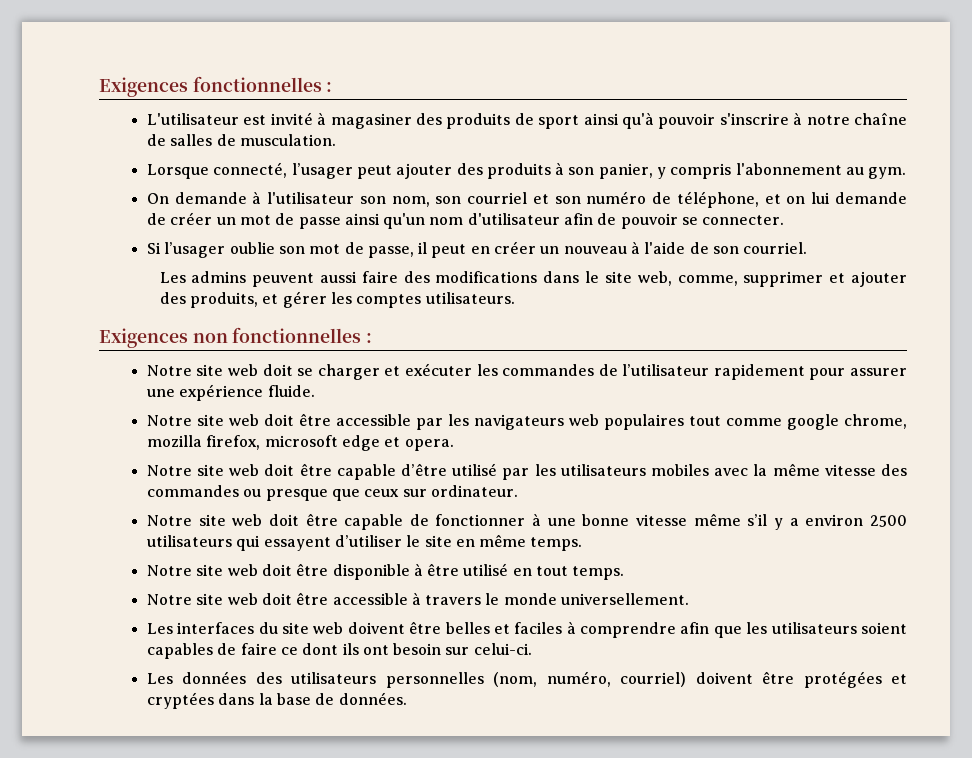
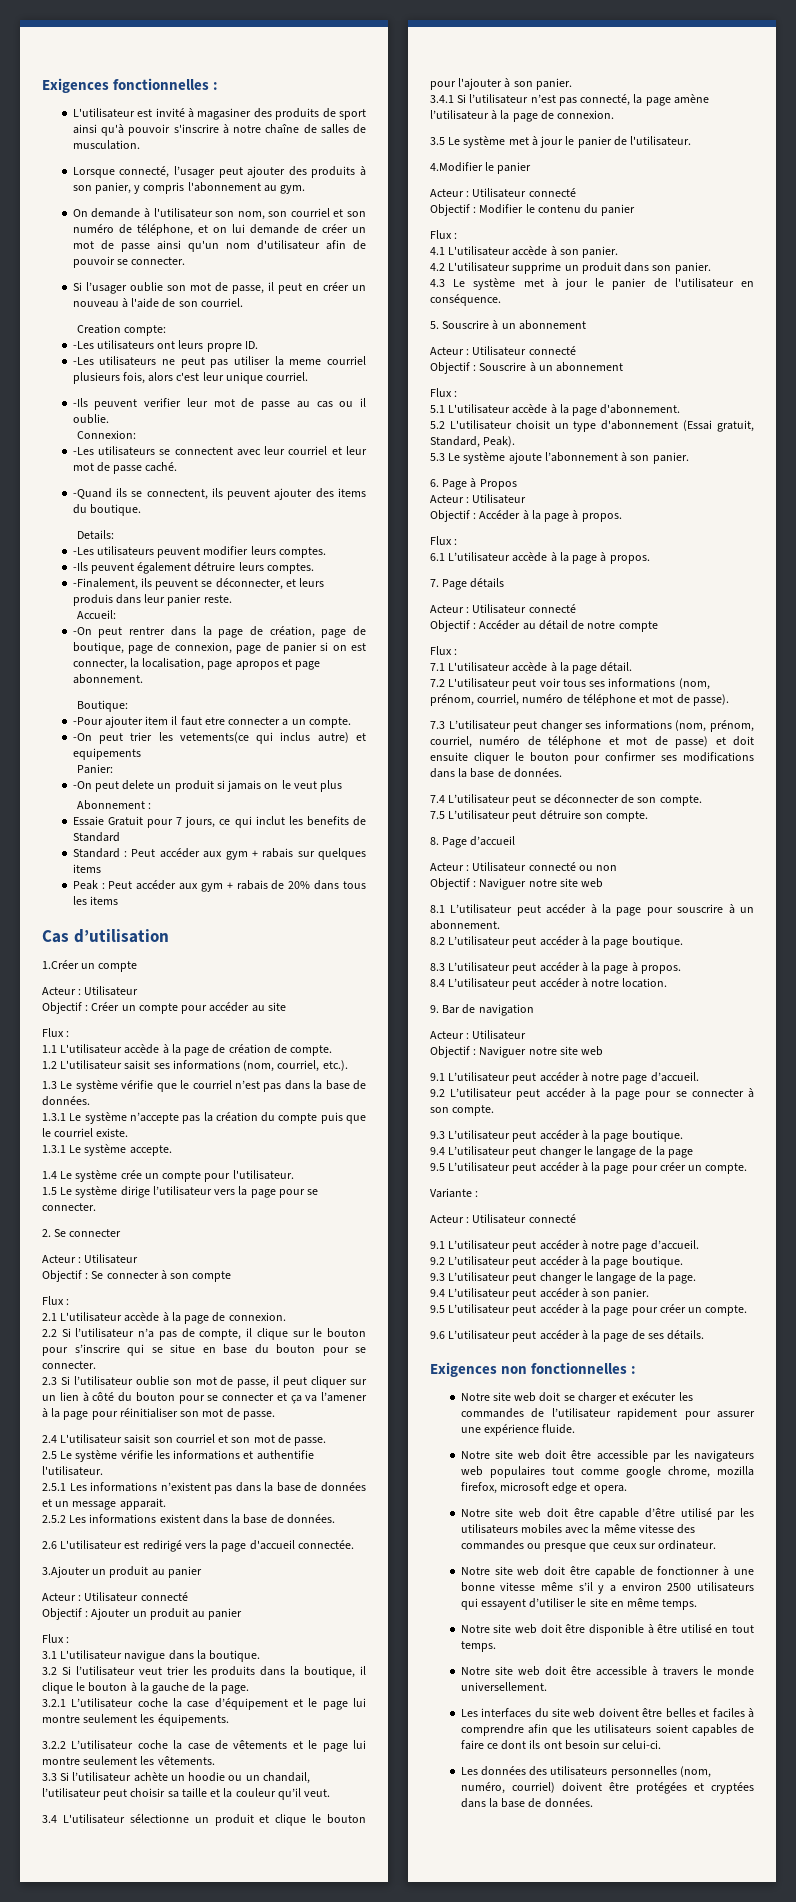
[159,271,907,287] [159,291,515,308] Les admins peuvent aussi faire des modifications dans le site web, comme, supprimer et ajouter des produits, et gérer les comptes utilisateurs. -> [77,324,167,336] [72,340,258,352] [72,356,367,368] [72,372,309,384] [72,398,366,410] [72,414,109,424] [77,430,137,439] [72,446,368,456] [72,462,178,474] [72,488,366,500] [72,504,142,516] [77,530,115,540] [72,546,326,558] [72,562,314,574] [72,578,325,590] [72,594,232,606] [77,610,117,619] [72,626,366,638] [72,642,366,654] [72,658,321,670] [72,674,143,684] [77,700,129,712] [72,716,351,728] [72,732,366,744] [72,748,141,760] [77,764,114,774] [72,780,343,792] [77,800,152,810] [72,816,366,828] [72,832,120,842] [72,848,366,860] [72,864,101,873] [72,880,367,892] [72,896,119,905] [42,929,169,943] [42,960,138,972] [42,986,139,996] [42,1002,286,1014] [42,1028,70,1037] [42,1044,333,1056] [42,1060,348,1072] [42,1080,367,1092] [42,1096,90,1106] [42,1112,366,1124] [42,1128,129,1137] [42,1144,172,1156] [42,1170,294,1182] [42,1186,319,1198] [42,1203,96,1211] [42,1229,122,1237] [42,1254,139,1264] [42,1270,232,1282] [42,1296,70,1305] [42,1312,286,1324] [42,1328,366,1340] [42,1344,366,1356] [42,1361,96,1369] [42,1376,367,1388] [42,1392,367,1404] [42,1408,275,1420] [42,1434,327,1446] [42,1450,314,1462] [42,1466,103,1476] [42,1482,366,1494] [42,1498,166,1510] [42,1514,335,1524] [42,1540,354,1552] [42,1566,202,1578] [42,1592,188,1602] [42,1608,243,1620] [42,1634,70,1643] [42,1650,261,1662] [42,1666,366,1678] [42,1682,249,1694] [42,1698,366,1710] [42,1714,229,1726] [42,1740,366,1752] [42,1756,215,1765] [42,1772,310,1784] [42,1788,331,1800] [42,1814,366,1826] [430,78,572,90] [430,94,709,106] [430,110,615,122] [430,136,692,148] [430,162,532,174] [430,188,576,198] [430,204,636,216] [430,230,458,239] [430,246,619,258] [430,262,711,274] [430,278,754,290] [430,294,501,306] [430,320,586,330] [430,346,576,356] [430,362,624,374] [430,388,458,397] [430,404,681,416] [430,420,754,432] [430,436,516,448] [430,452,689,464] [430,478,517,490] [430,494,527,504] [430,510,622,522] [430,536,458,545] [430,552,650,564] [430,578,505,590] [430,604,576,614] [430,620,658,632] [430,646,458,655] [430,662,633,674] [430,678,710,690] [430,694,729,706] [430,720,754,732] [430,736,754,748] [430,752,754,764] [430,768,562,778] [430,794,702,806] [430,810,649,822] [430,836,516,848] [430,862,618,872] [430,878,604,890] [430,904,754,916] [430,920,500,930] [430,936,683,948] [430,962,681,974] [430,978,668,990] [430,1004,534,1016] [430,1030,527,1040] [430,1046,604,1058] [430,1072,699,1084] [430,1088,754,1100] [430,1105,495,1116] [430,1130,683,1142] [430,1146,693,1158] [430,1162,748,1174] [430,1188,479,1198] [430,1214,576,1224] [430,1240,699,1252] [430,1256,683,1268] [430,1272,696,1284] [430,1288,650,1300] [430,1304,748,1316] [430,1330,705,1342] Creation compte: // -Les utilisateurs ont leurs propre ID. // -Les utilisateurs ne peut pas utiliser la meme courriel plusieurs fois, alors c'est leur unique courriel. // -Ils peuvent verifier leur mot de passe au cas ou il oublie. // Connexion: // -Les utilisateurs se connectent avec leur courriel et leur mot de passe caché. // -Quand ils se connectent, ils peuvent ajouter des items du boutique. // Details: // -Les utilisateurs peuvent modifier leurs comptes. // -Ils peuvent également détruire leurs comptes. // -Finalement, ils peuvent se déconnecter, et leurs produis dans leur panier reste. // Accueil: // -On peut rentrer dans la page de création, page de boutique, page de connexion, page de panier si on est connecter, la localisation, page apropos et page abonnement. // Boutique: // -Pour ajouter item il faut etre connecter a un compte. // -On peut trier les vetements(ce qui inclus autre) et equipements // Panier: // -On peut delete un produit si jamais on le veut plus // Abonnement : // Essaie Gratuit pour 7 jours, ce qui inclut les benefits de Standard // Standard : Peut accéder aux gym + rabais sur quelques items // Peak : Peut accéder aux gym + rabais de 20% dans tous les items // Cas d’utilisation // 1.Créer un compte // Acteur : Utilisateur // Objectif : Créer un compte pour accéder au site // Flux : // 1.1 L'utilisateur accède à la page de création de compte. // 1.2 L'utilisateur saisit ses informations (nom, courriel, etc.). // 1.3 Le système vérifie que le courriel n’est pas dans la base de données. // 1.3.1 Le système n’accepte pas la création du compte puis que le courriel existe. // 1.3.1 Le système accepte. // 1.4 Le système crée un compte pour l'utilisateur. // 1.5 Le système dirige l’utilisateur vers la page pour se connecter. // 2. Se connecter // Acteur : Utilisateur // Objectif : Se connecter à son compte // Flux : // 2.1 L'utilisateur accède à la page de connexion. // 2.2 Si l’utilisateur n’a pas de compte, il clique sur le bouton pour s’inscrire qui se situe en base du bouton pour se connecter. // 2.3 Si l’utilisateur oublie son mot de passe, il peut cliquer sur un lien à côté du bouton pour se connecter et ça va l’amener à la page pour réinitialiser son mot de passe. // 2.4 L'utilisateur saisit son courriel et son mot de passe. // 2.5 Le système vérifie les informations et authentifie l'utilisateur. // 2.5.1 Les informations n’existent pas dans la base de données et un message apparait. // 2.5.2 Les informations existent dans la base de données. // 2.6 L'utilisateur est redirigé vers la page d'accueil connectée. // 3.Ajouter un produit au panier // Acteur : Utilisateur connecté // Objectif : Ajouter un produit au panier // Flux : // 3.1 L'utilisateur navigue dans la boutique. // 3.2 Si l’utilisateur veut trier les produits dans la boutique, il clique le bouton à la gauche de la page. // 3.2.1 L’utilisateur coche la case d’équipement et le page lui montre seulement les équipements. // 3.2.2 L’utilisateur coche la case de vêtements et le page lui montre seulement les vêtements. // 3.3 Si l’utilisateur achète un hoodie ou un chandail, l’utilisateur peut choisir sa taille et la couleur qu’il veut. // 3.4 L'utilisateur sélectionne un produit et clique le bouton pour l'ajouter à son panier. // 3.4.1 Si l’utilisateur n’est pas connecté, la page amène l’utilisateur à la page de connexion. // 3.5 Le système met à jour le panier de l'utilisateur. // 4.Modifier le panier // Acteur : Utilisateur connecté // Objectif : Modifier le contenu du panier // Flux : // 4.1 L'utilisateur accède à son panier. // 4.2 L'utilisateur supprime un produit dans son panier. // 4.3 Le système met à jour le panier de l'utilisateur en conséquence. // 5. Souscrire à un abonnement // Acteur : Utilisateur connecté // Objectif : Souscrire à un abonnement // Flux : // 5.1 L'utilisateur accède à la page d'abonnement. // 5.2 L'utilisateur choisit un type d'abonnement (Essai gratuit, Standard, Peak). // 5.3 Le système ajoute l’abonnement à son panier. // 6. Page à Propos // Acteur : Utilisateur // Objectif : Accéder à la page à propos. // Flux : // 6.1 L’utilisateur accède à la page à propos. // 7. Page détails // Acteur : Utilisateur connecté // Objectif : Accéder au détail de notre compte // Flux : // 7.1 L'utilisateur accède à la page détail. // 7.2 L'utilisateur peut voir tous ses informations (nom, prénom, courriel, numéro de téléphone et mot de passe). // 7.3 L’utilisateur peut changer ses informations (nom, prénom, courriel, numéro de téléphone et mot de passe) et doit ensuite cliquer le bouton pour confirmer ses modifications dans la base de données. // 7.4 L’utilisateur peut se déconnecter de son compte. // 7.5 L’utilisateur peut détruire son compte. // 8. Page d’accueil // Acteur : Utilisateur connecté ou non // Objectif : Naviguer notre site web // 8.1 L’utilisateur peut accéder à la page pour souscrire à un abonnement. // 8.2 L’utilisateur peut accéder à la page boutique. // 8.3 L’utilisateur peut accéder à la page à propos. // 8.4 L’utilisateur peut accéder à notre location. // 9. Bar de navigation // Acteur : Utilisateur // Objectif : Naviguer notre site web // 9.1 L’utilisateur peut accéder à notre page d’accueil. // 9.2 L’utilisateur peut accéder à la page pour se connecter à son compte. // 9.3 L’utilisateur peut accéder à la page boutique. // 9.4 L’utilisateur peut changer le langage de la page // 9.5 L’utilisateur peut accéder à la page pour créer un compte. // Variante : // Acteur : Utilisateur connecté // 9.1 L’utilisateur peut accéder à notre page d’accueil. // 9.2 L’utilisateur peut accéder à la page boutique. // 9.3 L’utilisateur peut changer le langage de la page. // 9.4 L’utilisateur peut accéder à son panier. // 9.5 L’utilisateur peut accéder à la page pour créer un compte. // 9.6 L’utilisateur peut accéder à la page de ses détails.

